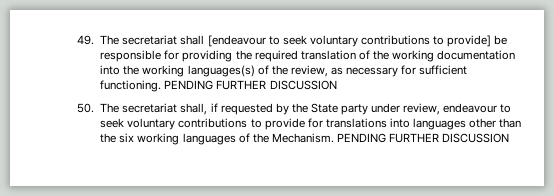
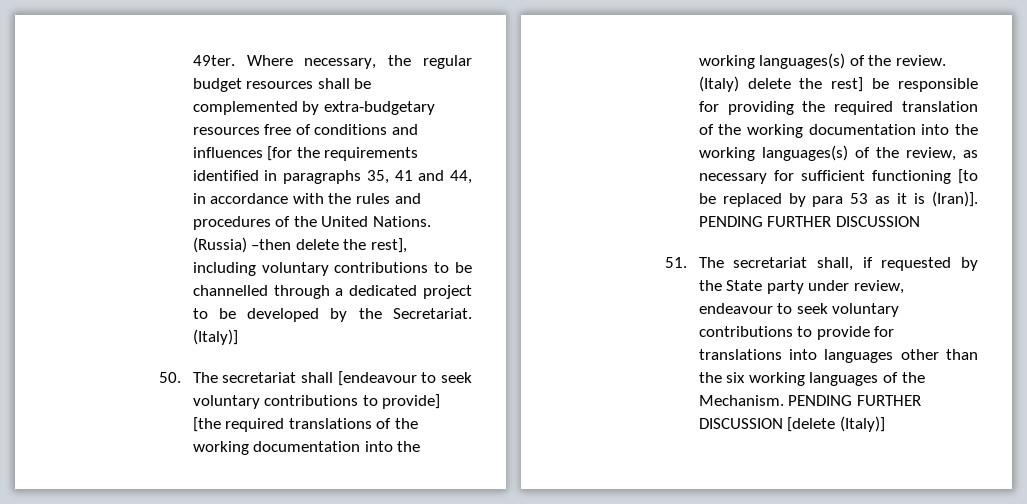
[77,35,95,45] 49. -> [192,55,472,69] [192,78,372,92] [192,101,435,115] [192,124,419,135] [192,146,419,161] [192,170,472,184] [192,193,421,204] [192,216,432,230] [192,237,408,253] [192,262,472,276] [192,285,472,299] [192,308,472,322] [192,329,238,345] [159,372,182,383] 49ter. Where necessary, the regular budget resources shall be complemented by extra-budgetary resources free of conditions and influences [for the requirements identified in paragraphs 35, 41 and 44, in accordance with the rules and procedures of the United Nations. (Russia) –then delete the rest], including voluntary contributions to be channelled through a dedicated project to be developed by the Secretariat. (Italy)] // 50.
(492, 41) none -> [192,417,419,432] [192,441,421,455] [698,53,947,69] [698,76,864,92] [the required translations of the working documentation into the working languages(s) of the review. (Italy) delete the rest]
[100,80,162,92] functioning. -> [871,169,978,184] [698,191,978,207] functioning [to be replaced by para 53 as it is (Iran)].
[77,103,95,113] 50. -> [665,257,688,268] 51.
(510, 138) none -> [787,416,885,432] [delete (Italy)]

